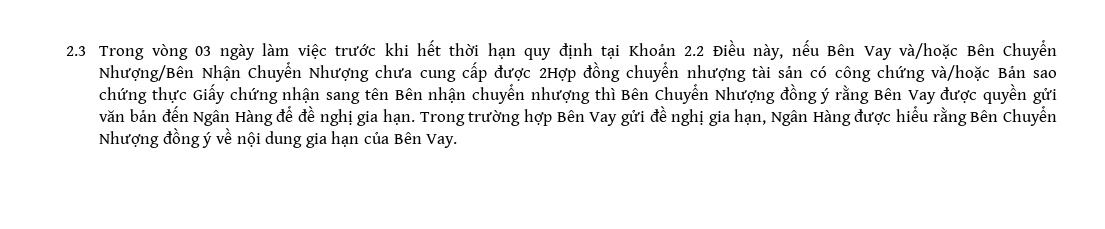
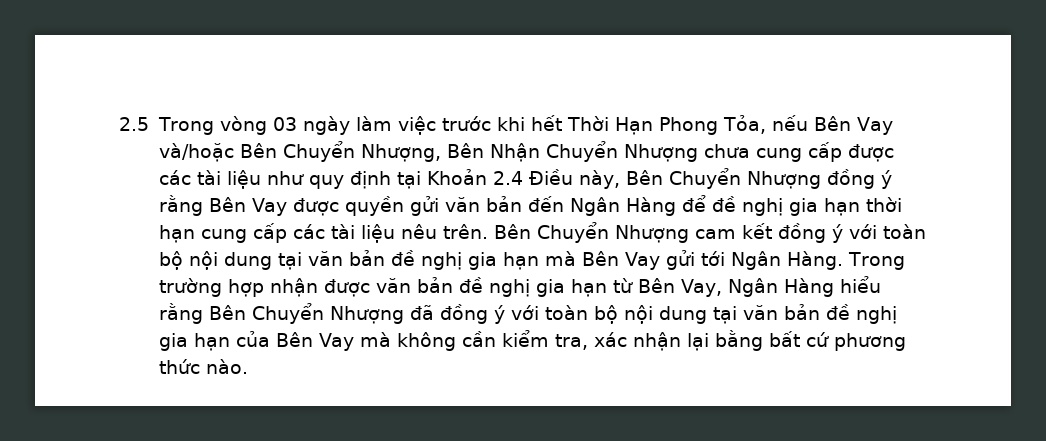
[66,46,86,56] 2.3 -> [119,117,149,131] 2.5
[449,40,784,60] thời hạn quy định tại Khoản 2.2 Điều này, -> [567,115,767,135] Thời Hạn Phong Tỏa,
[99,65,195,82] Nhượng/Bên -> [360,143,484,162] Nhượng, Bên
[538,62,1057,82] [99,84,616,104] 2Hợp đồng chuyển nhượng tài sản có công chứng và/hoặc Bản sao chứng thực Giấy chứng nhận sang tên Bên nhận chuyển nhượng thì -> [158,169,620,189] các tài liệu như quy định tại Khoản 2.4 Điều này,
[383,106,892,126] hạn. Trong trường hợp Bên Vay gửi đề nghị gia hạn, Ngân Hàng được -> [824,197,903,216] [158,222,926,243] [158,250,906,270] [158,277,835,297] hạn thời hạn cung cấp các tài liệu nêu trên. Bên Chuyển Nhượng cam kết đồng ý với toàn bộ nội dung tại văn bản đề nghị gia hạn mà Bên Vay gửi tới Ngân Hàng. Trong trường hợp nhận được văn bản đề nghị gia hạn từ Bên Vay, Ngân Hàng
[162,128,458,148] đồng ý về nội dung gia hạn của Bên Vay. -> [409,304,897,324] [158,330,907,351] [158,359,248,374] đã đồng ý với toàn bộ nội dung tại văn bản đề nghị gia hạn của Bên Vay mà không cần kiểm tra, xác nhận lại bằng bất cứ phương thức nào.

